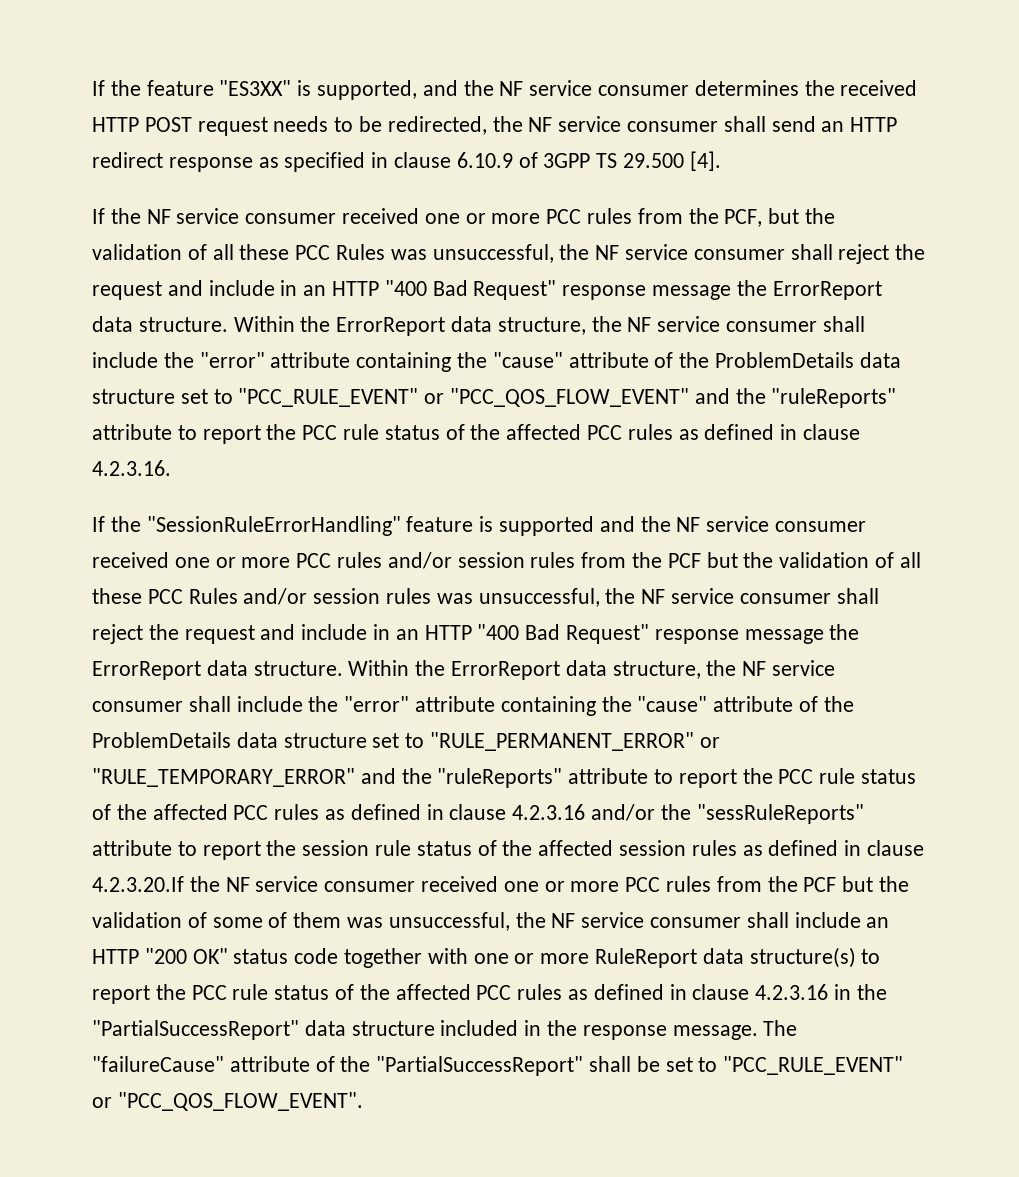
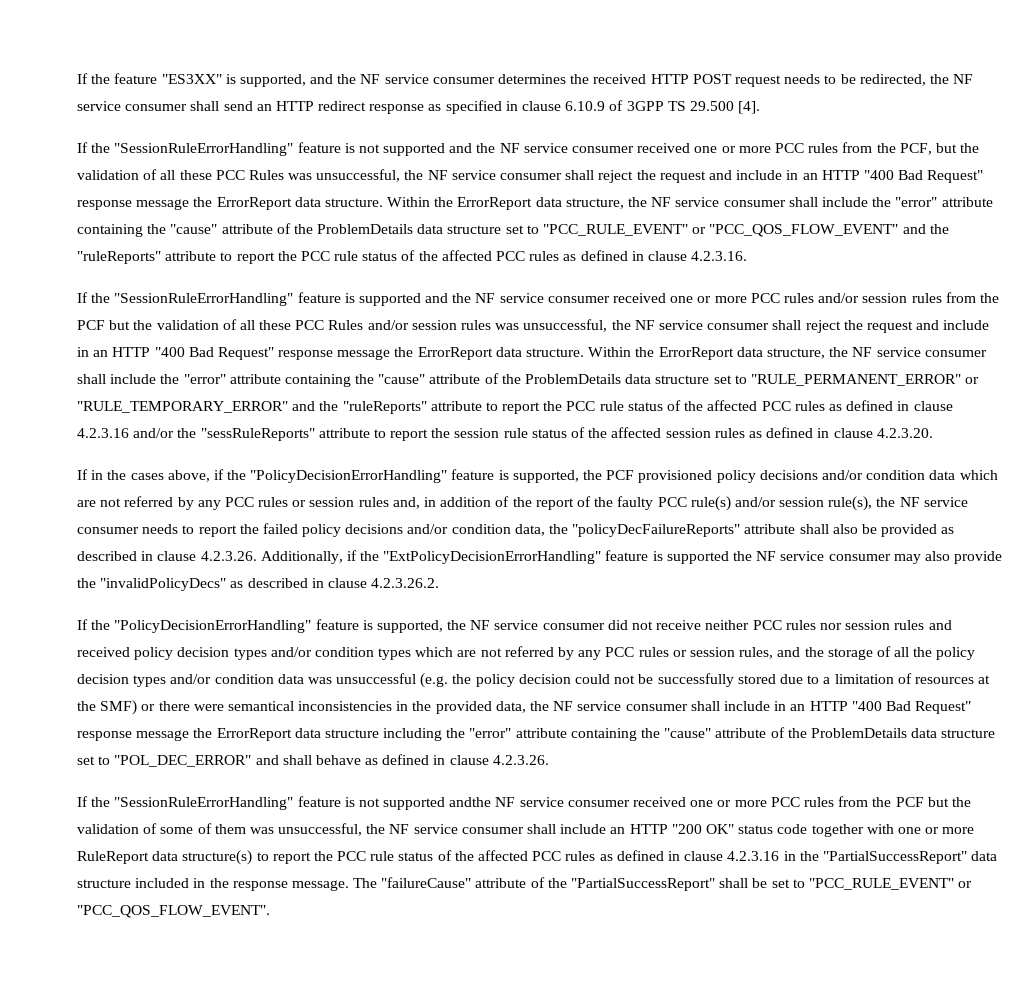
(141, 216) none -> [114,142,496,156] "SessionRuleErrorHandling" feature is not supported and the
[92,876,220,892] 4.2.3.20.If the -> [876,428,933,438] [77,469,998,483] [77,496,968,511] [77,523,955,537] [77,550,1003,564] [77,578,440,591] [77,619,952,633] [77,646,976,660] [77,673,991,688] [77,700,972,715] [77,727,996,741] [77,754,549,767] [77,796,492,810] 4.2.3.20. // If in the cases above, if the "PolicyDecisionErrorHandling" feature is supported, the PCF provisioned policy decisions and/or condition data which are not referred by any PCC rules or session rules and, in addition of the report of the faulty PCC rule(s) and/or session rule(s), the NF service consumer needs to report the failed policy decisions and/or condition data, the "policyDecFailureReports" attribute shall also be provided as described in clause 4.2.3.26. Additionally, if the "ExtPolicyDecisionErrorHandling" feature is supported the NF service consumer may also provide the "invalidPolicyDecs" as described in clause 4.2.3.26.2. // If the "PolicyDecisionErrorHandling" feature is supported, the NF service consumer did not receive neither PCC rules nor session rules and received policy decision types and/or condition types which are not referred by any PCC rules or session rules, and the storage of all the policy decision types and/or condition data was unsuccessful (e.g. the policy decision could not be successfully stored due to a limitation of resources at the SMF) or there were semantical inconsistencies in the provided data, the NF service consumer shall include in an HTTP "400 Bad Request" response message the ErrorReport data structure including the "error" attribute containing the "cause" attribute of the ProblemDetails data structure set to "POL_DEC_ERROR" and shall behave as defined in clause 4.2.3.26. // If the "SessionRuleErrorHandling" feature is not supported andthe

